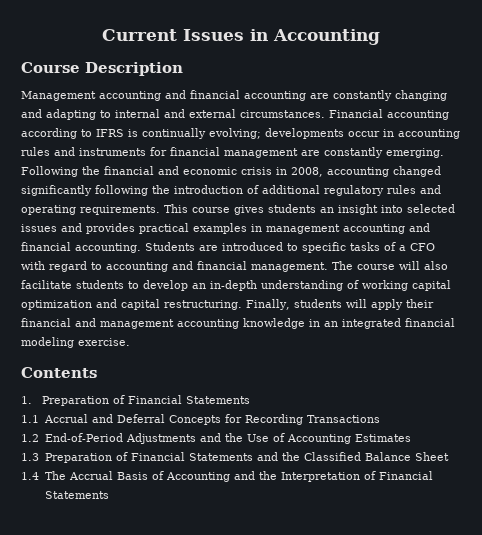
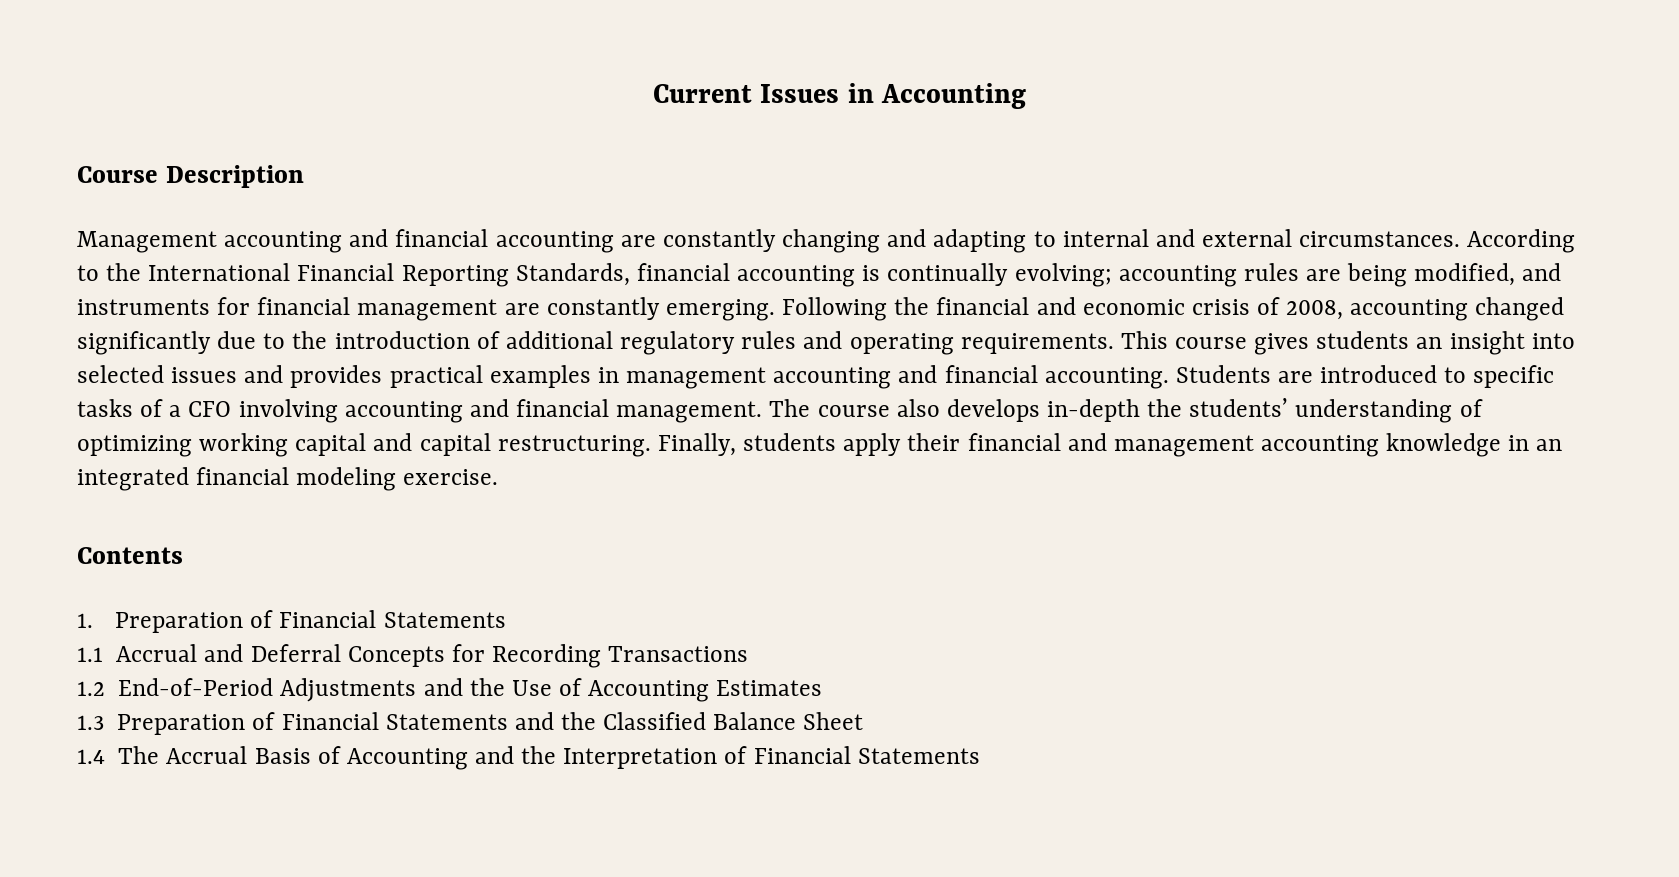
[329,109,449,120] [21,128,460,139] [21,147,50,156] Financial accounting according to IFRS is continually evolving; developments occur in accounting rules -> [1467,229,1576,253] [77,263,1516,287] According to the International Financial Reporting Standards, financial accounting is continually evolving; accounting rules are being modified,
[276,167,287,175] in -> [1257,297,1281,315] of
[95,185,148,196] following -> [217,331,286,349] due to
[21,261,102,272] with regard to -> [238,399,338,423] involving
[399,261,448,270] [21,280,257,291] will also facilitate students to develop an in-depth -> [896,398,1289,422] also develops in-depth the students’
(359, 284) none -> [77,435,192,457] optimizing
[21,300,92,310] optimization -> (367, 444) none
[345,299,367,308] will -> (837, 442) none

